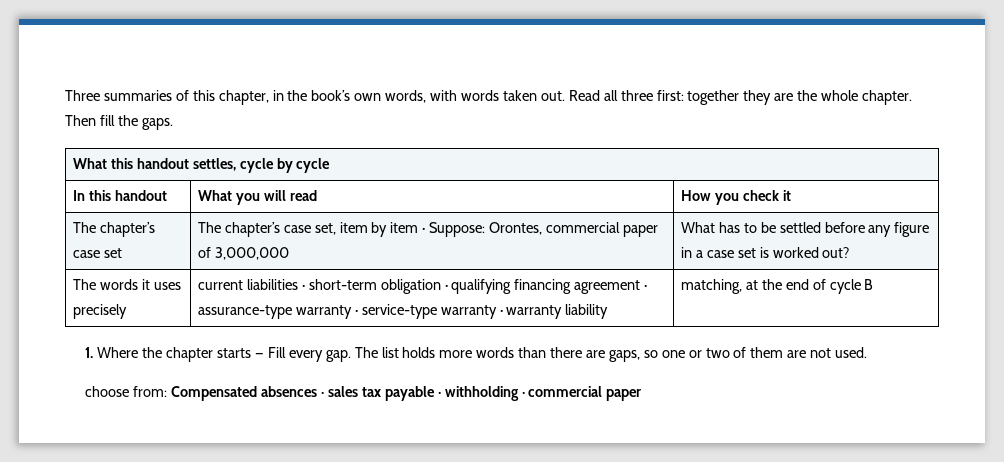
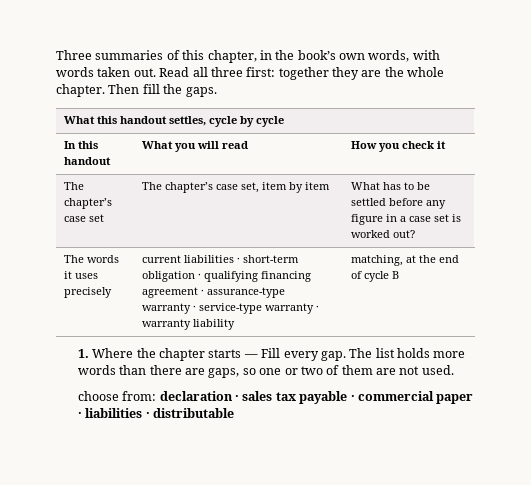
[422,222,658,237] [197,247,289,260] · Suppose: Orontes, commercial paper of 3,000,000 -> (331, 186) none
[171,386,318,401] Compensated absences -> [159,391,233,401] declaration
[444,386,642,401] withholding · commercial paper -> [357,391,474,404] [77,408,235,418] commercial paper · liabilities · distributable

